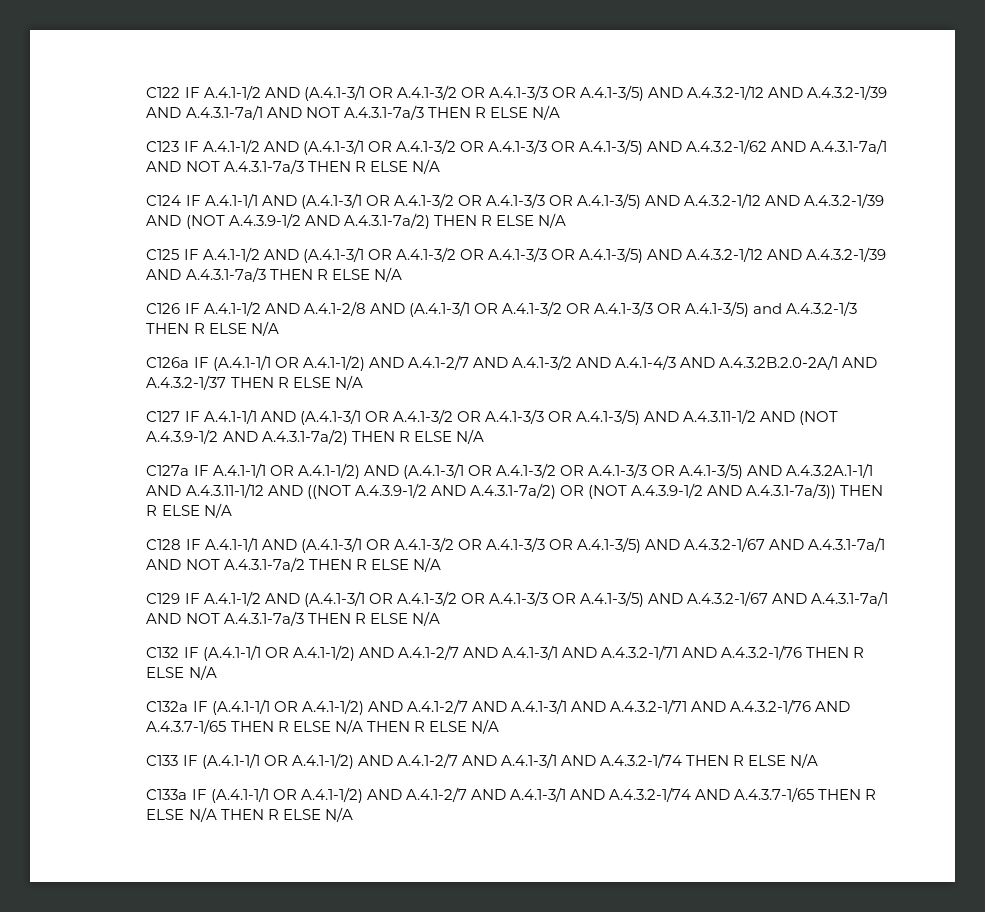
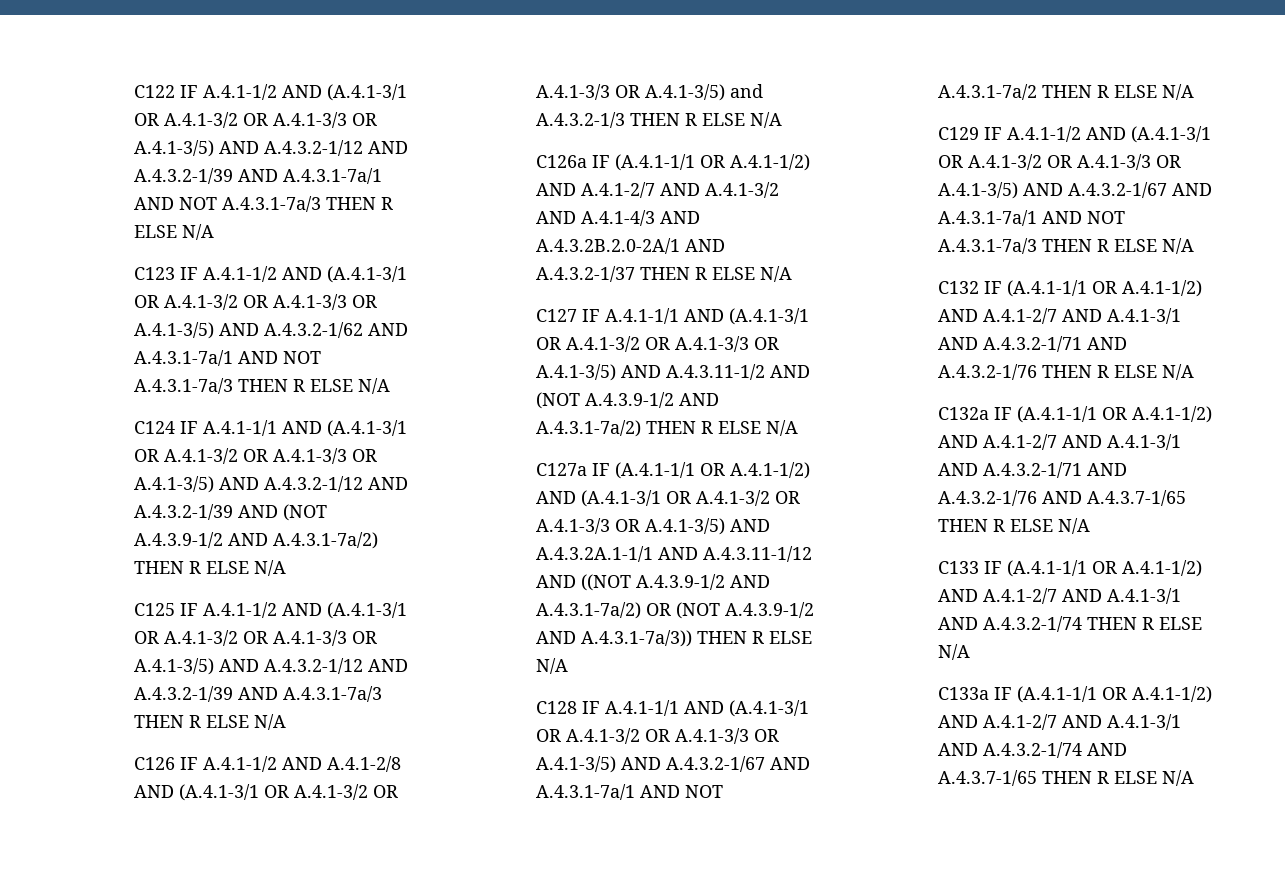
[212,463,266,478] A.4.1-1/1 -> [615,462,696,479] (A.4.1-1/1
[366,719,499,734] THEN R ELSE N/A -> (1091, 526) none
[220,807,353,822] THEN R ELSE N/A -> (1195, 778) none

